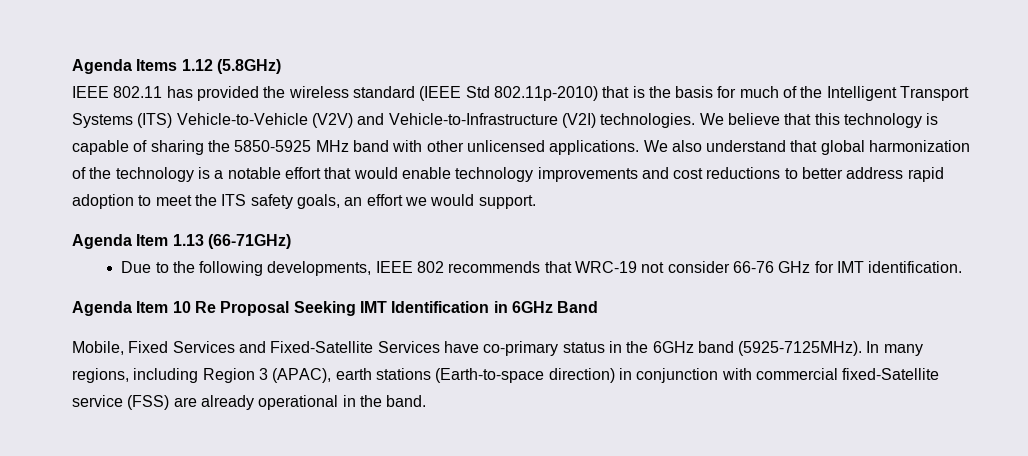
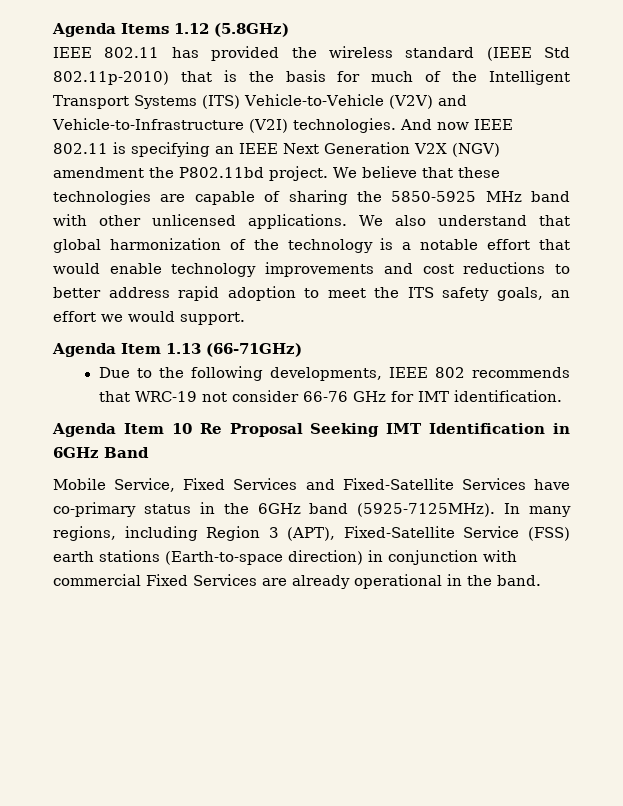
[699,113,939,128] We believe that this technology is -> [399,119,513,130] [53,142,500,157] [53,166,500,181] [53,190,186,205] And now IEEE 802.11 is specifying an IEEE Next Generation V2X (NGV) amendment the P802.11bd project. We believe that these technologies are
[72,341,124,355] Mobile, -> [53,478,176,492] Mobile Service,
[272,368,332,383] (APAC), -> [287,526,570,541] (APT), Fixed-Satellite Service (FSS)
[842,368,940,380] [72,395,170,410] fixed-Satellite service (FSS) -> [146,574,257,586] Fixed Services

